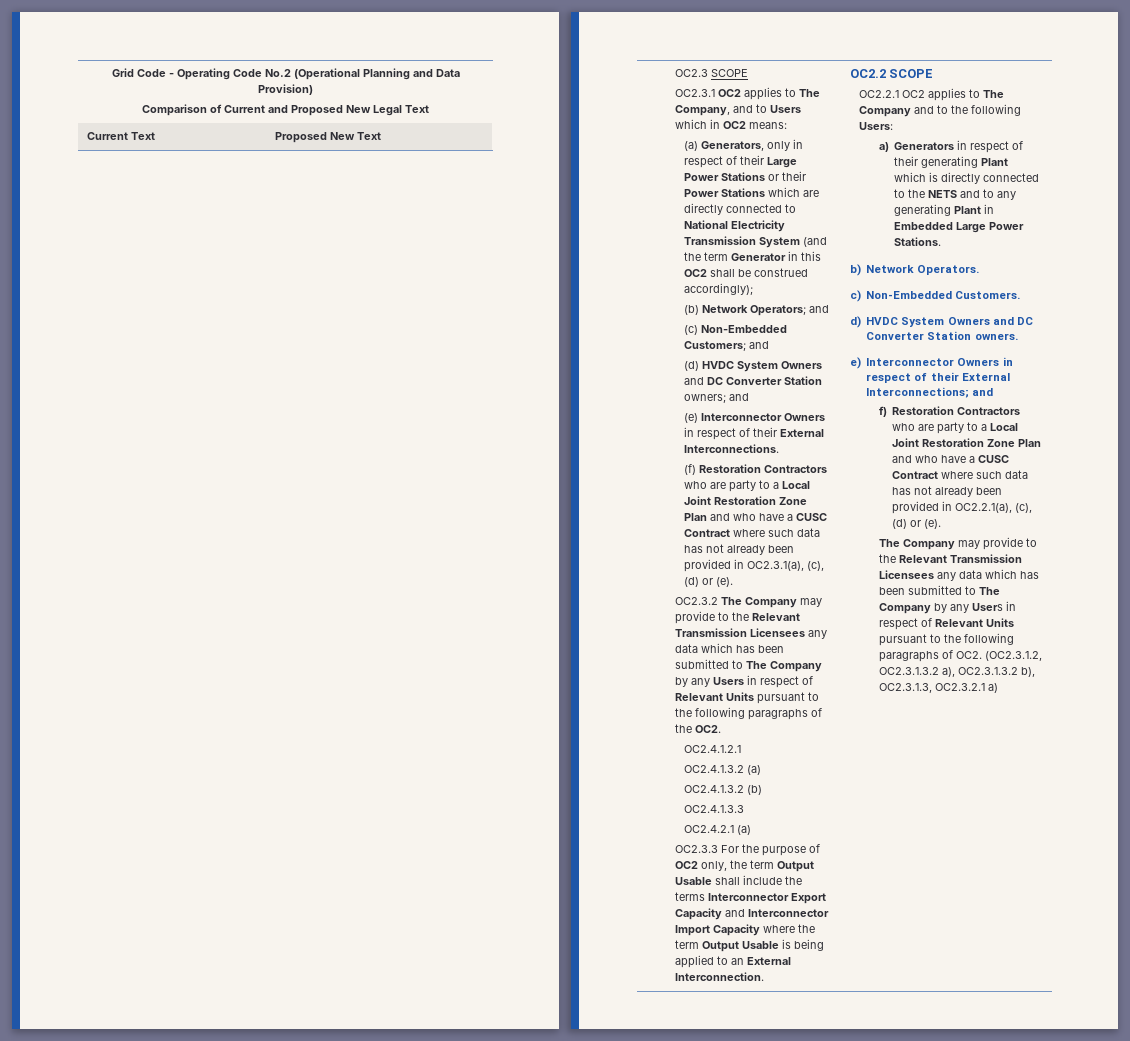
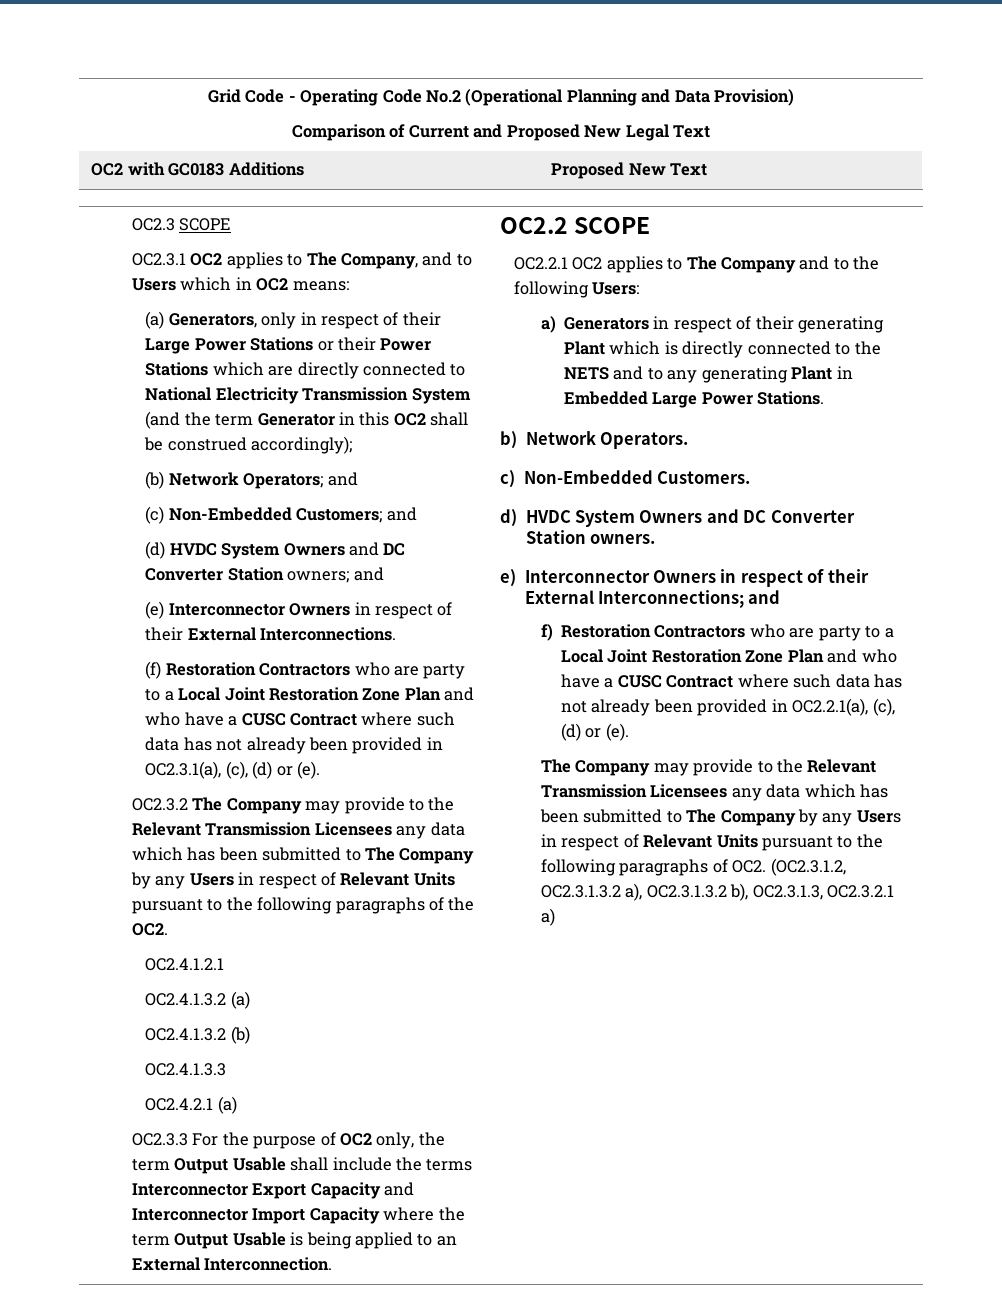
[86,132,155,140] Current Text -> [91,162,304,176] OC2 with GC0183 Additions

